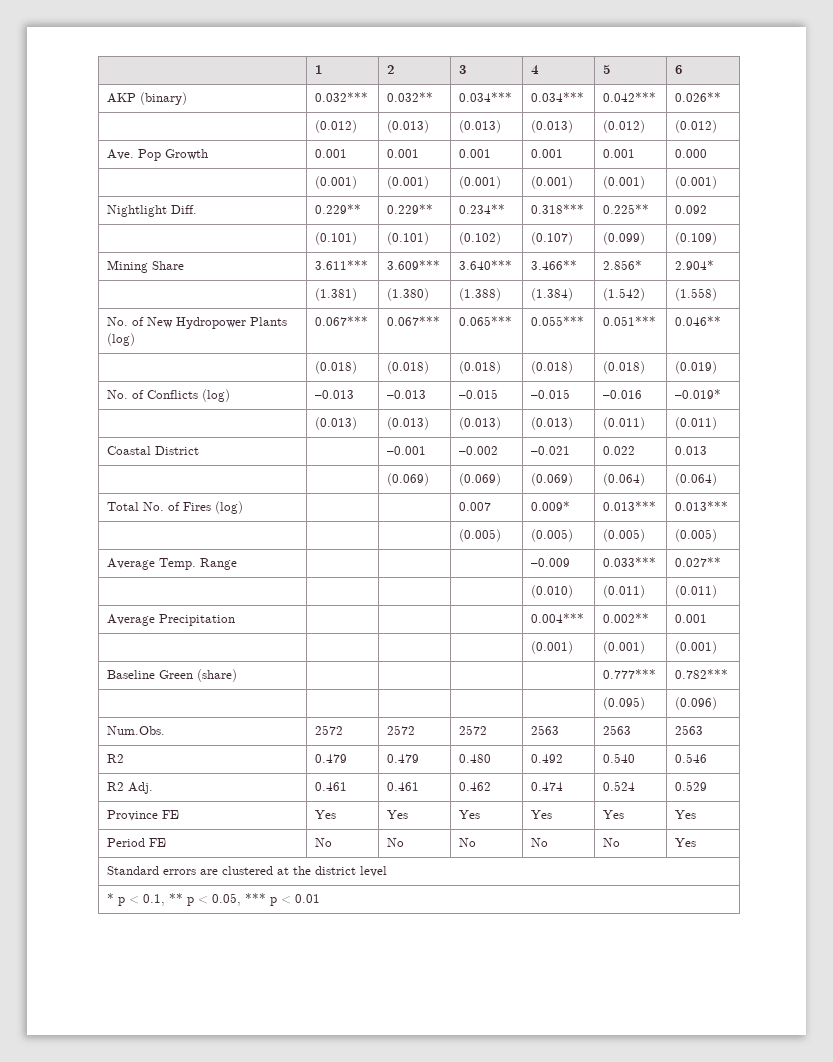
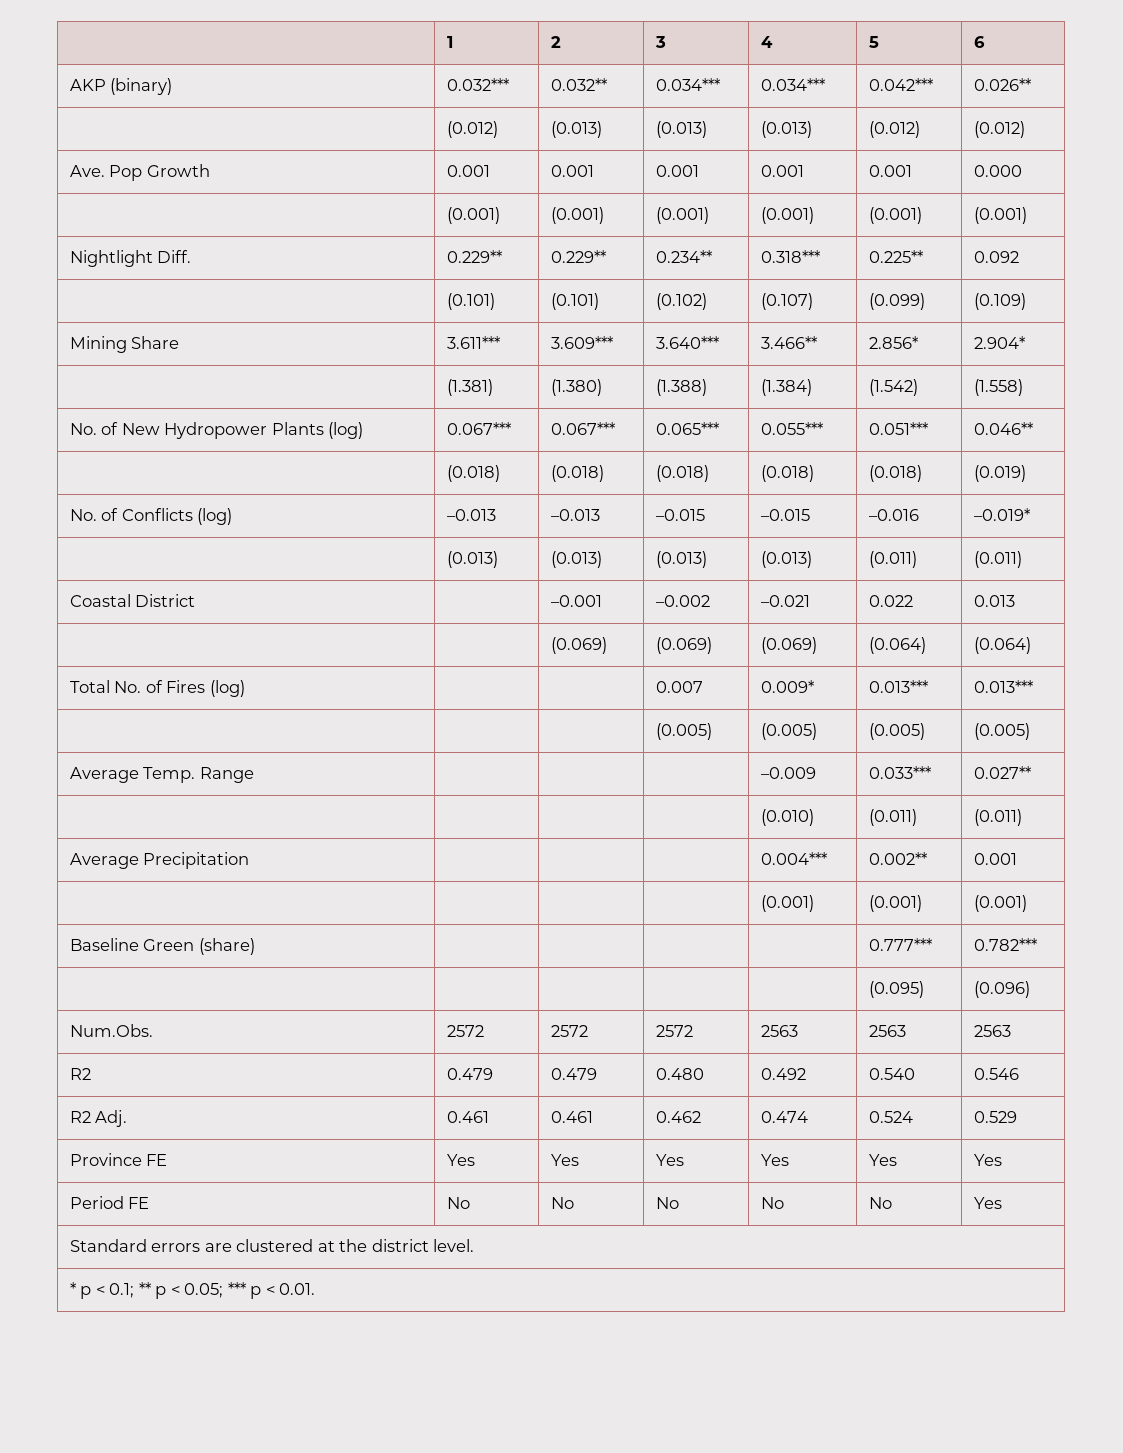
[360,866,388,877] level -> [433,1239,475,1252] level.
[143,894,166,906] 0.1, -> [109,1283,135,1298] 0.1;
[212,893,242,906] 0.05, -> [184,1283,224,1298] 0.05;
[295,894,321,903] 0.01 -> [279,1283,316,1295] 0.01.

